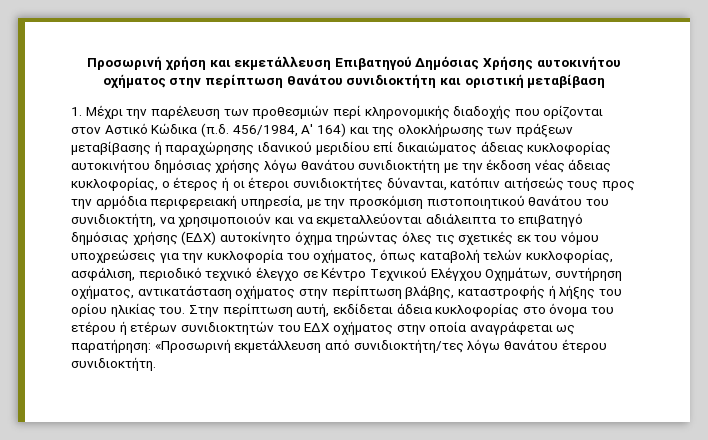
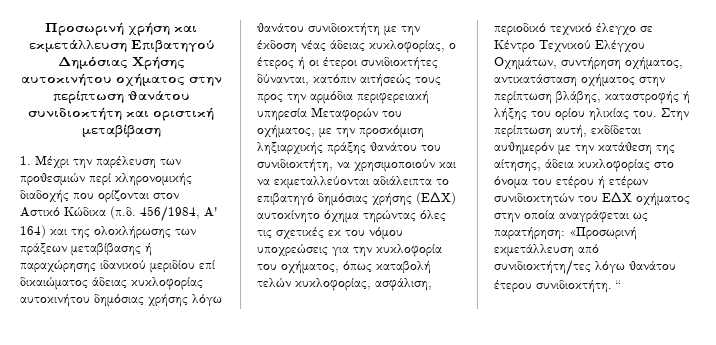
[240,195,303,209] υπηρεσία, -> [257,107,402,121] [257,125,315,138] υπηρεσία Μεταφορών του οχήματος,
[426,195,525,209] πιστοποιητικού -> [257,142,366,155] ληξιαρχικής πράξης
(393, 308) none -> [494,142,675,155] [494,159,541,172] αυθημερόν με την κατάθεση της αίτησης,
(156, 364) none -> [615,280,621,289] “

